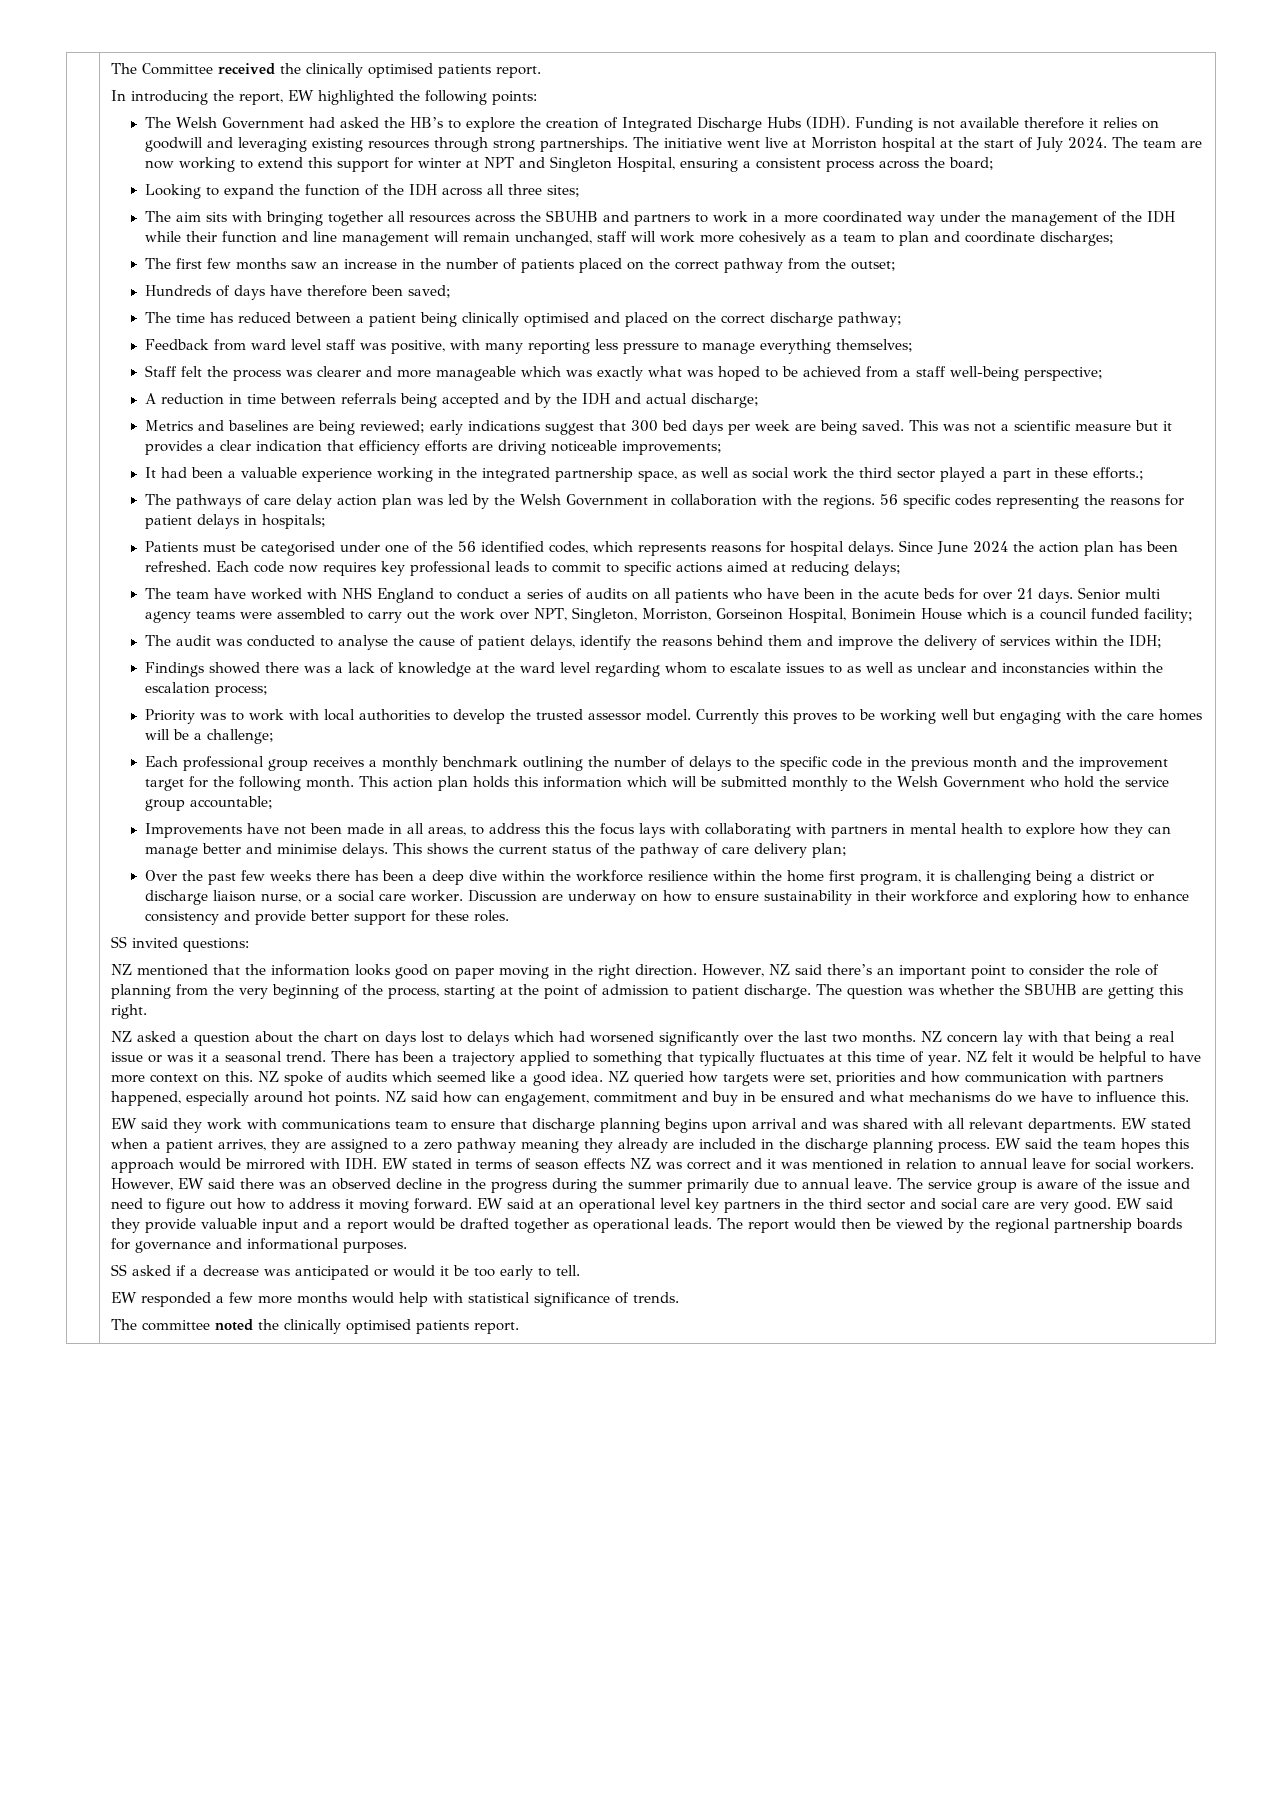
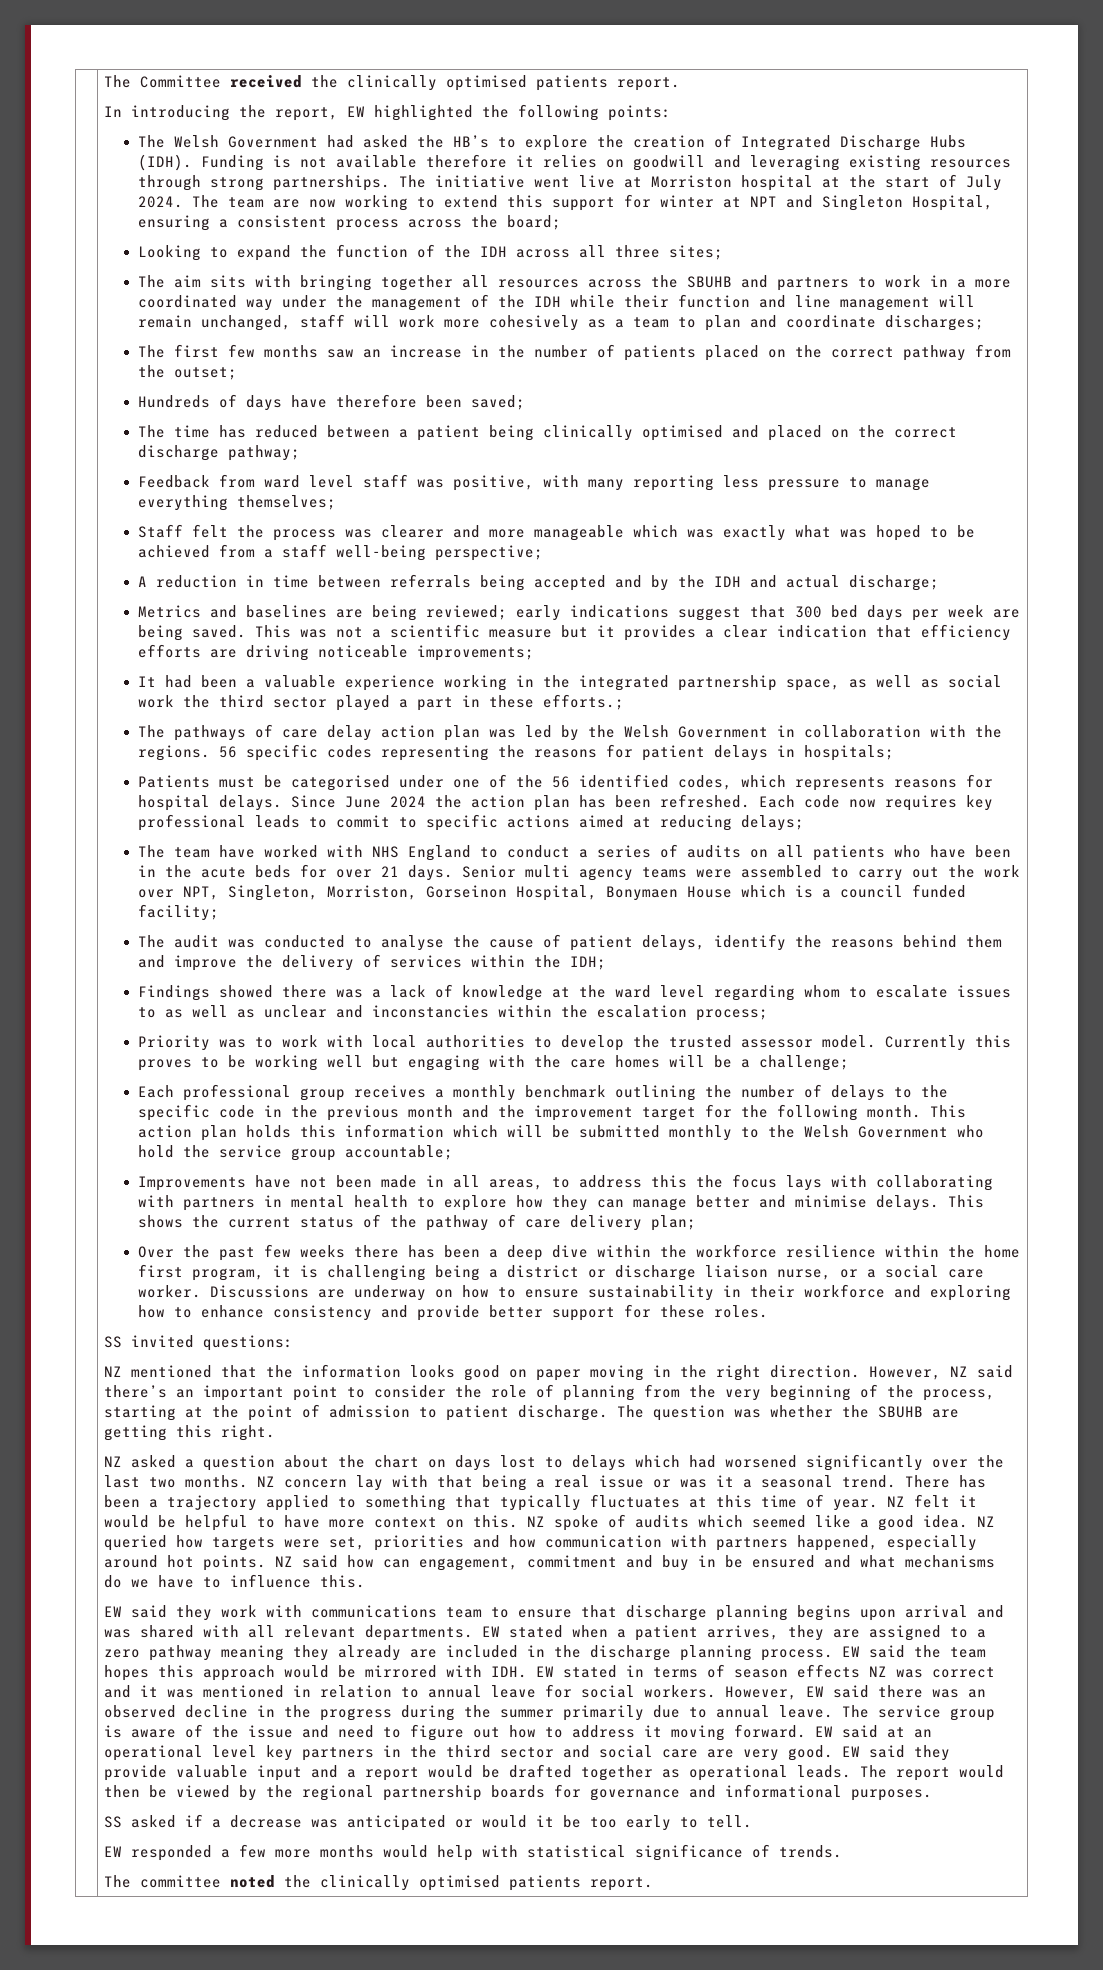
[850,608,916,620] Bonimein -> [605,886,678,901] Bonymaen
[467,890,537,902] Discussion -> [209,1285,309,1298] Discussions

